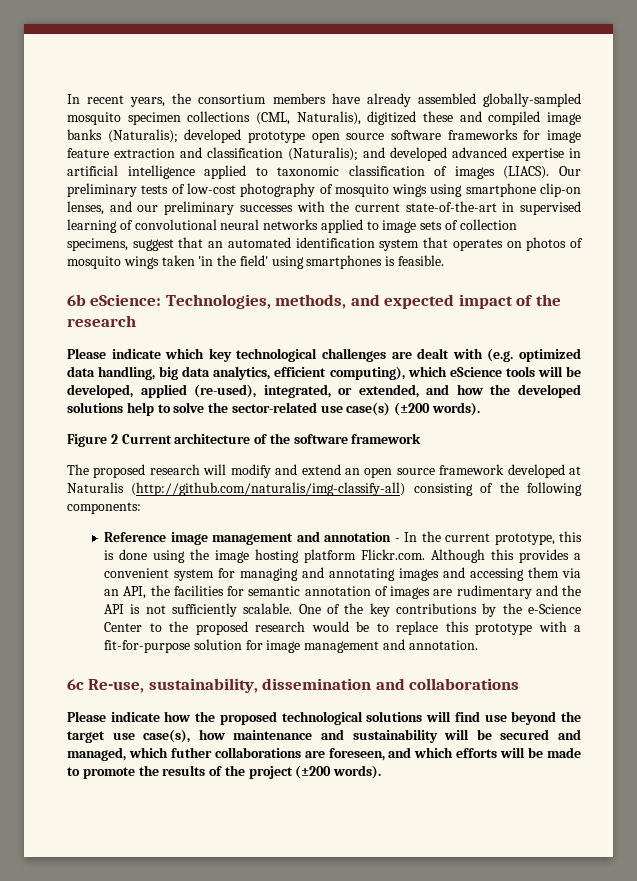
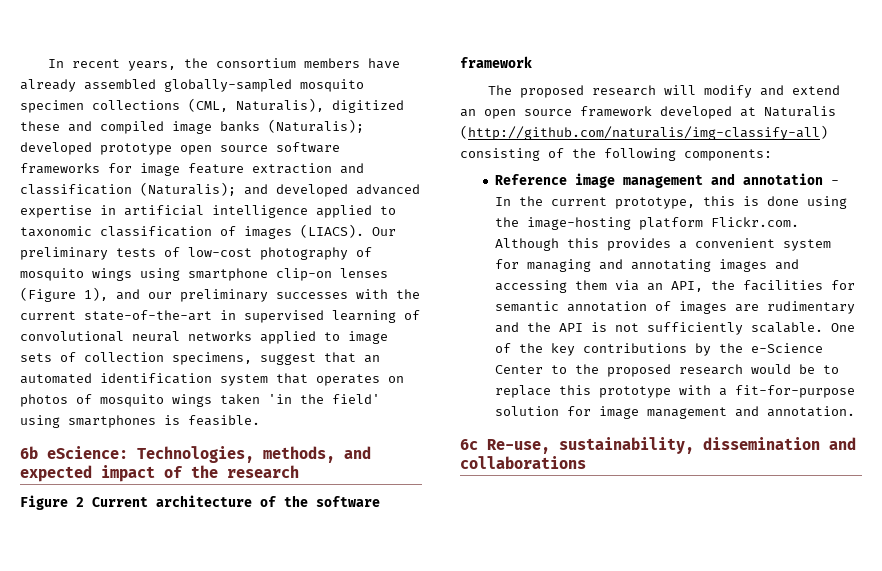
[67,201,104,215] lenses, -> [340,268,388,278] [20,287,108,302] lenses (Figure 1),
[67,348,582,362] [67,366,581,380] [67,384,581,398] [67,402,481,416] // Please indicate which key technological challenges are dealt with (e.g. optimized data handling, big data analytics, efficient computing), which eScience tools will be developed, applied (re-used), integrated, or extended, and how the developed solutions help to solve the sector-related use case(s) (±200 words). -> (299, 471) none
[215,549,300,563] image hosting -> [526,217,631,230] image-hosting
[67,711,582,725] [67,729,582,743] [67,747,581,761] [67,765,382,779] // Please indicate how the proposed technological solutions will find use beyond the target use case(s), how maintenance and sustainability will be secured and managed, which futher collaborations are foreseen, and which efforts will be made to promote the results of the project (±200 words). -> (586, 462) none

